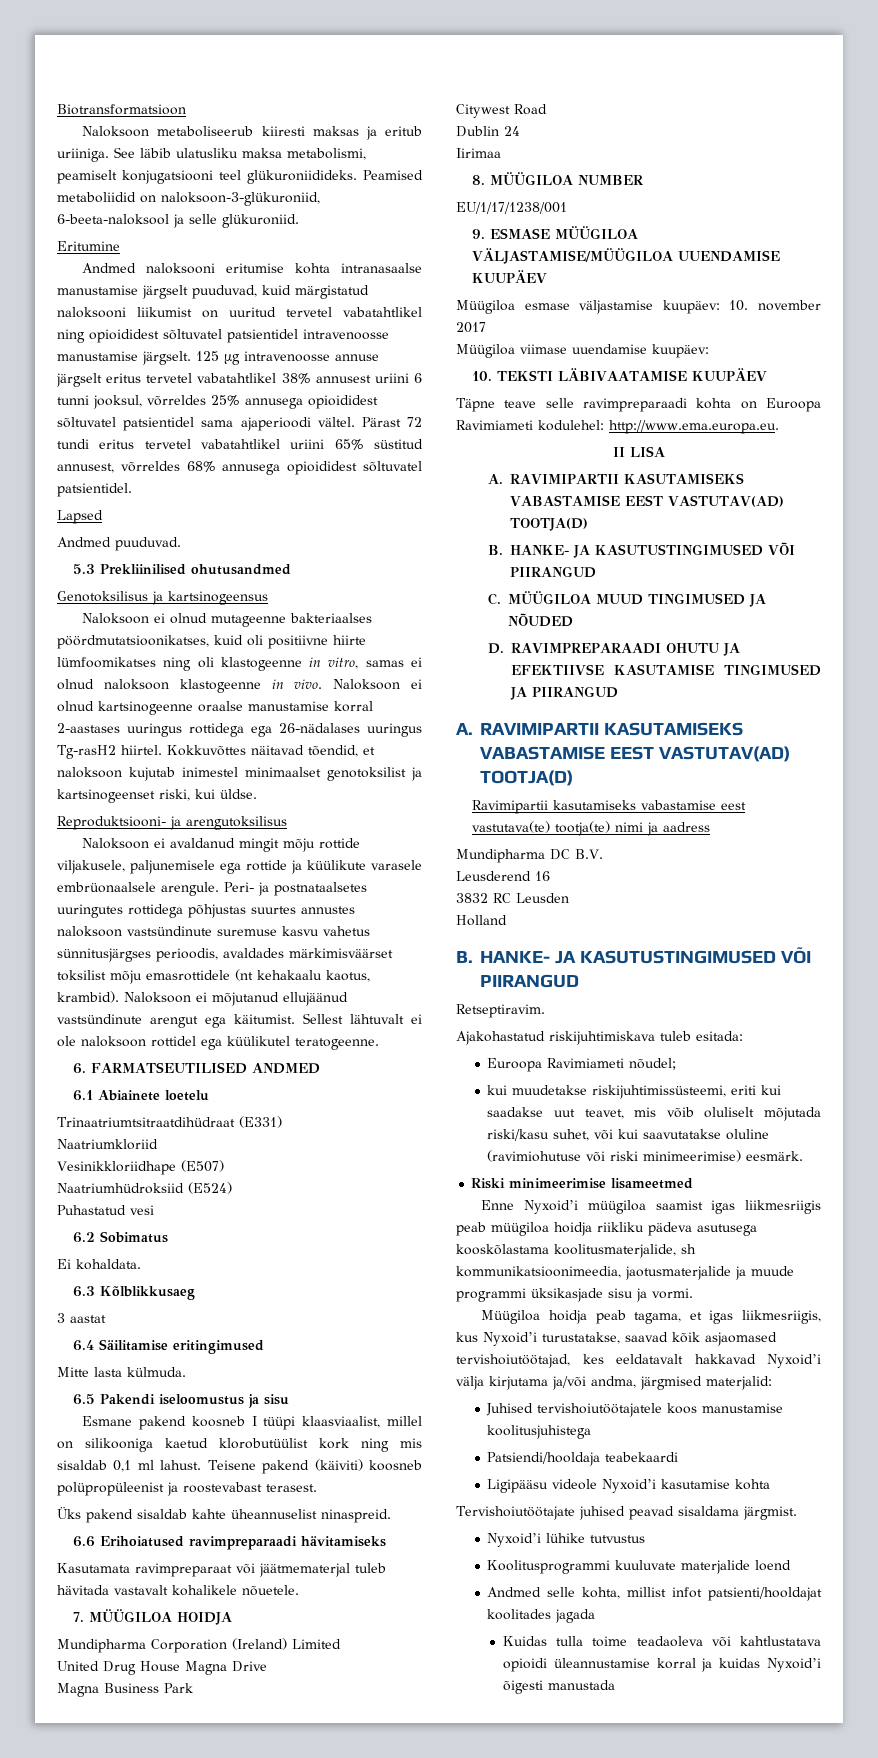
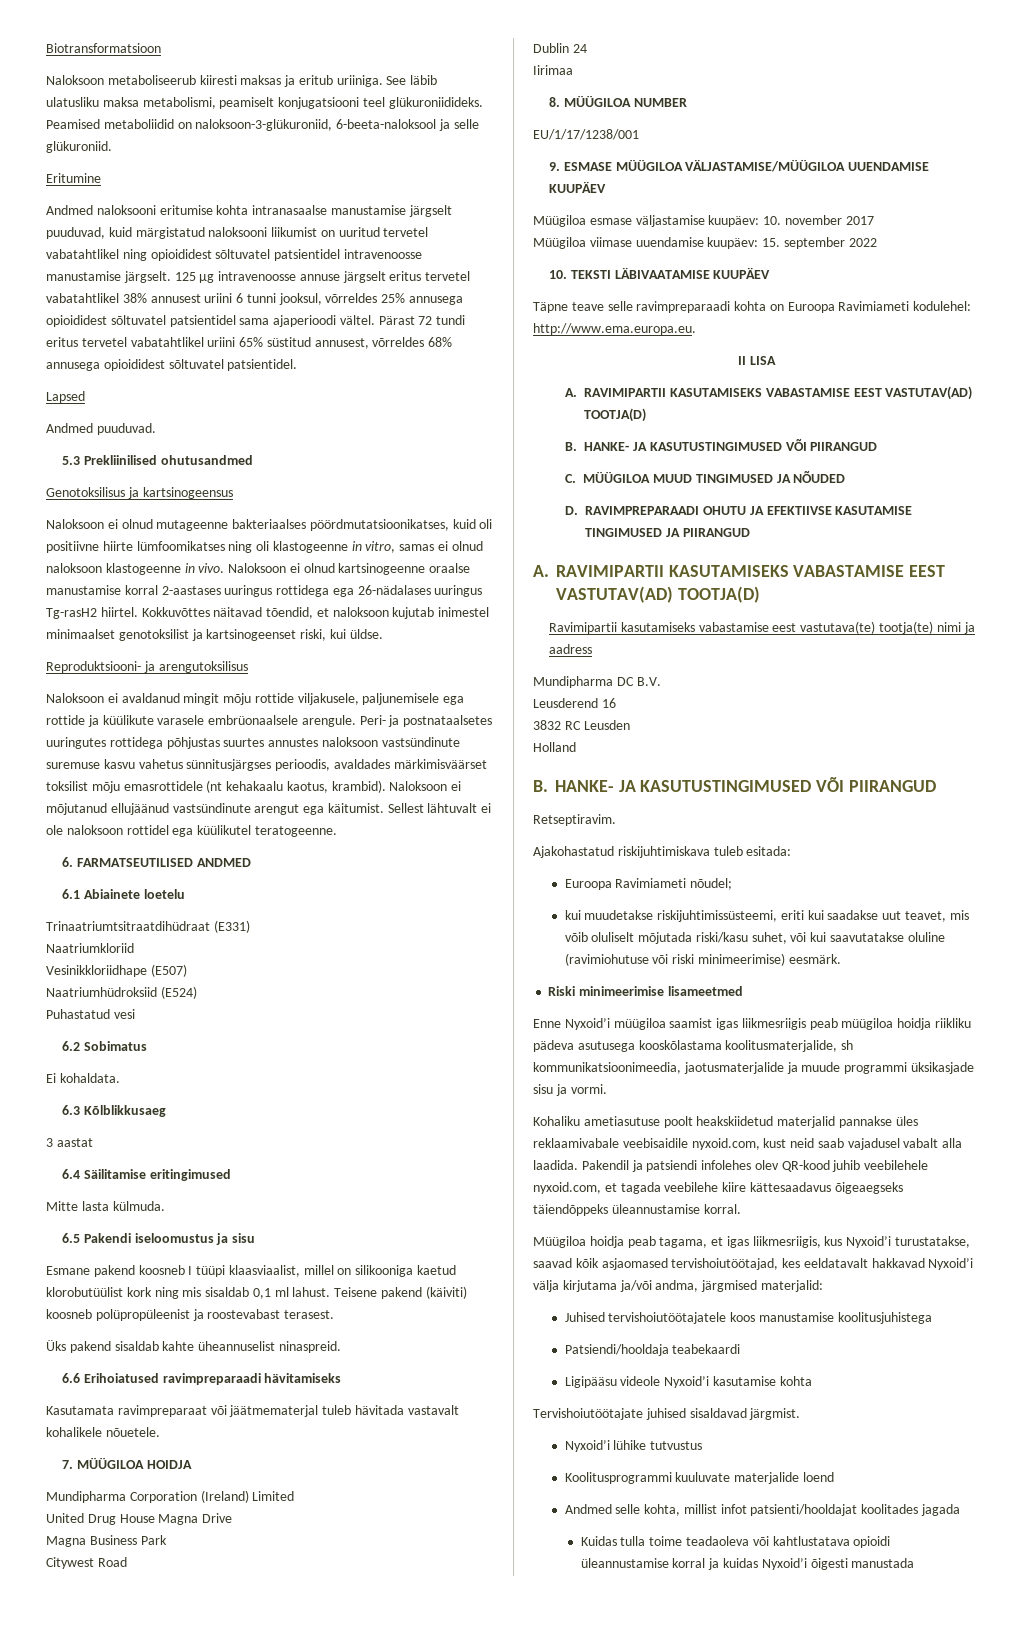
(709, 351) none -> [762,237,877,249] 15. september 2022
(693, 1293) none -> [533,1116,918,1128] [533,1138,963,1150] [533,1160,929,1172] [533,1182,903,1194] [533,1204,741,1216] // Kohaliku ametiasutuse poolt heakskiidetud materjalid pannakse üles reklaamivabale veebisaidile nyxoid.com, kust neid saab vajadusel vabalt alla laadida. Pakendil ja patsiendi infolehes olev QR-kood juhib veebilehele nyxoid.com, et tagada veebilehe kiire kättesaadavus õigeaegseks täiendõppeks üleannustamise korral.
[628,1506,739,1520] peavad sisaldama -> [689,1408,747,1418] sisaldavad

